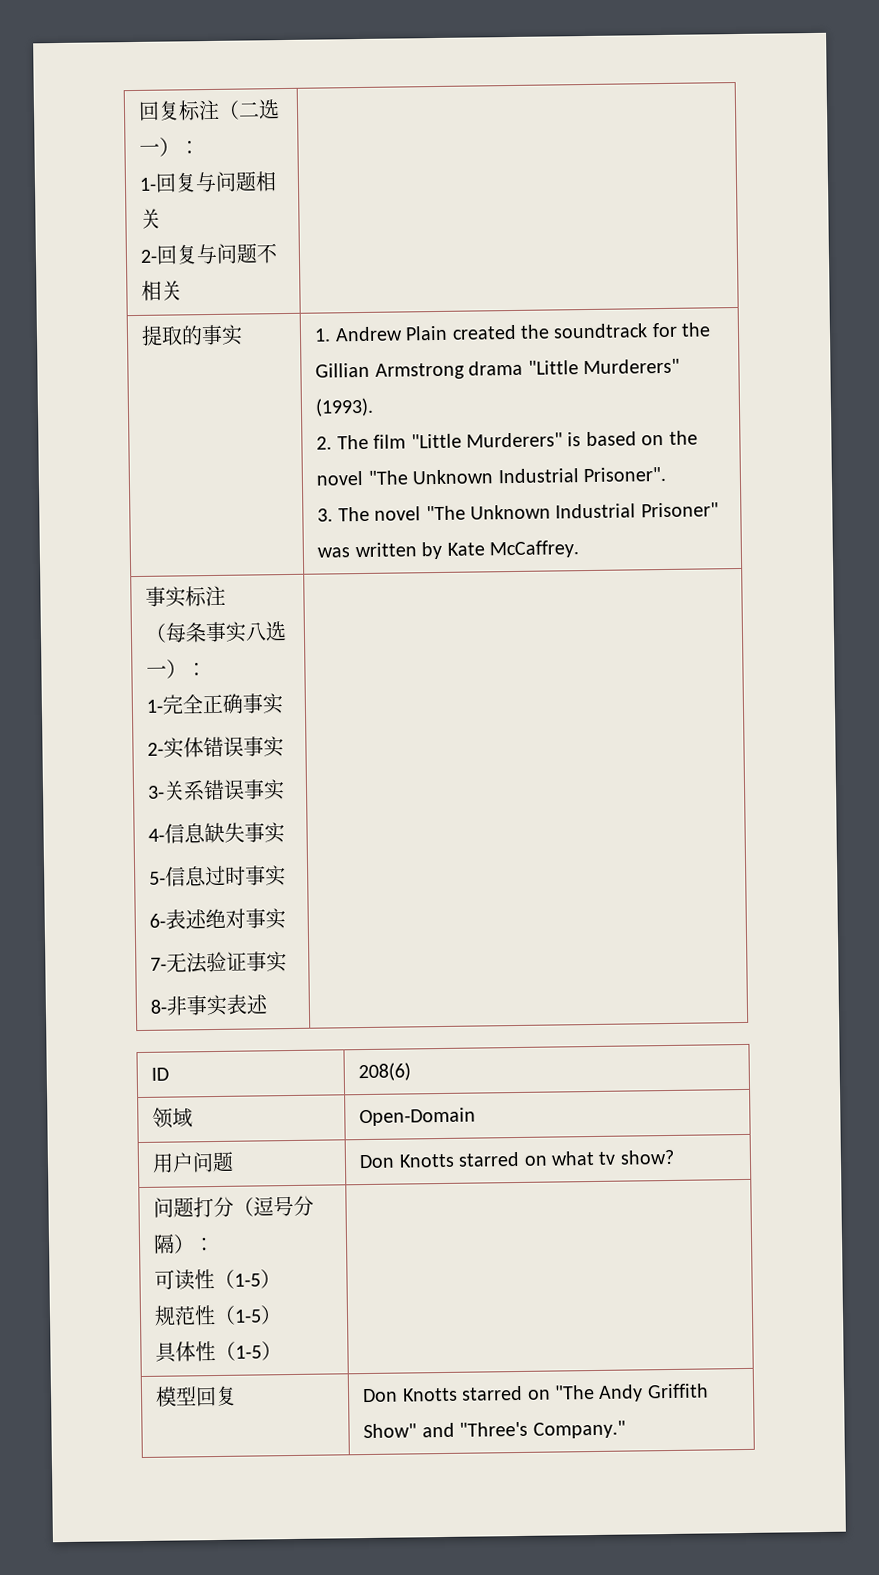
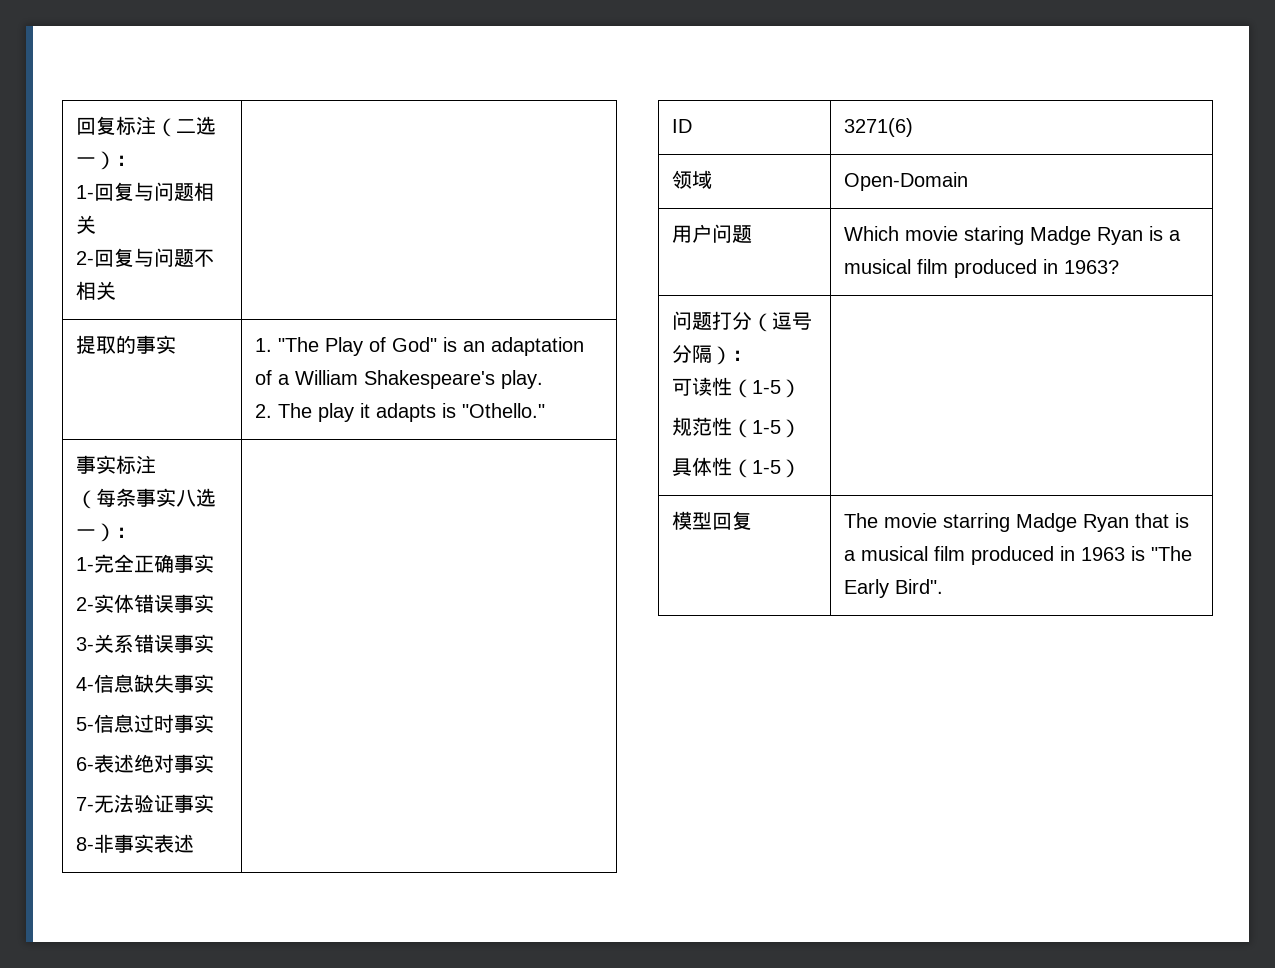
[334,322,712,342] [315,358,680,380] [315,397,375,417] [316,430,698,450] [316,466,666,486] [317,502,719,522] [317,540,579,560] Andrew Plain created the soundtrack for the Gillian Armstrong drama "Little Murderers" (1993). // 2. The film "Little Murderers" is based on the novel "The Unknown Industrial Prisoner". // 3. The novel "The Unknown Industrial Prisoner" was written by Kate McCaffrey. -> [278,337,585,356] [255,370,544,389] [255,403,546,422] "The Play of God" is an adaptation of a William Shakespeare's play. // 2. The play it adapts is "Othello."
[358,1062,412,1082] 208(6) -> [844,118,914,137] 3271(6)
[359,1149,675,1169] Don Knotts starred on what tv show? -> [844,226,1182,245] [844,259,1120,278] Which movie staring Madge Ryan is a musical film produced in 1963?
[362,1383,709,1403] [363,1420,626,1439] Don Knotts starred on "The Andy Griffith Show" and "Three's Company." -> [844,513,1190,532] [844,546,1193,565] [844,579,944,598] The movie starring Madge Ryan that is a musical film produced in 1963 is "The Early Bird".

